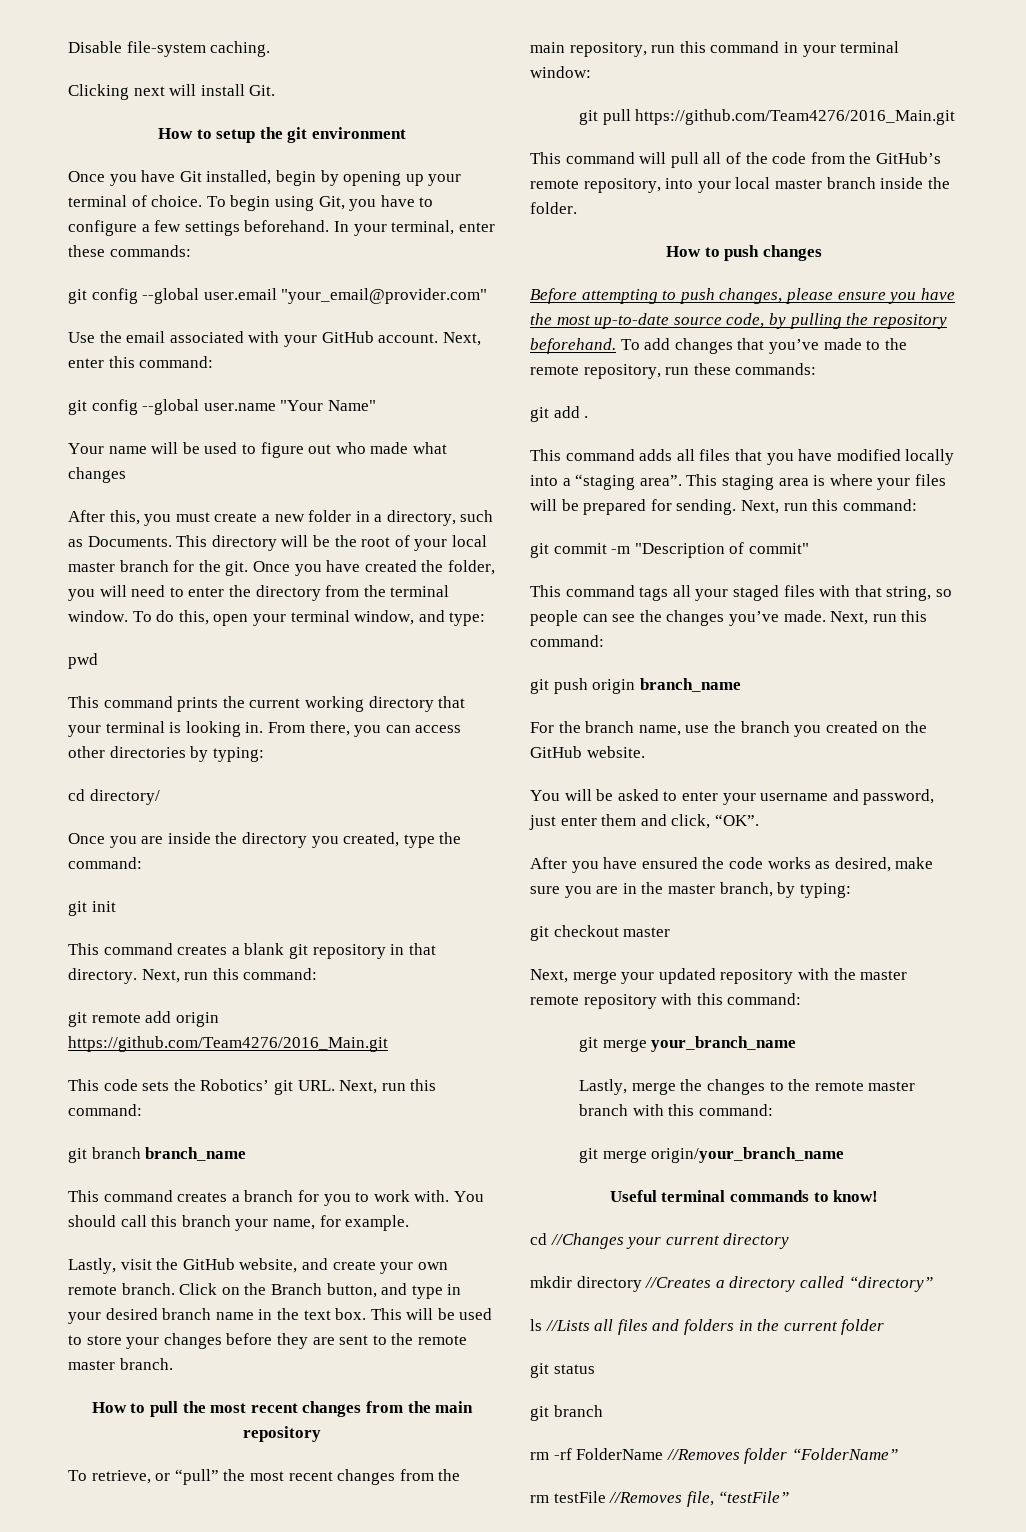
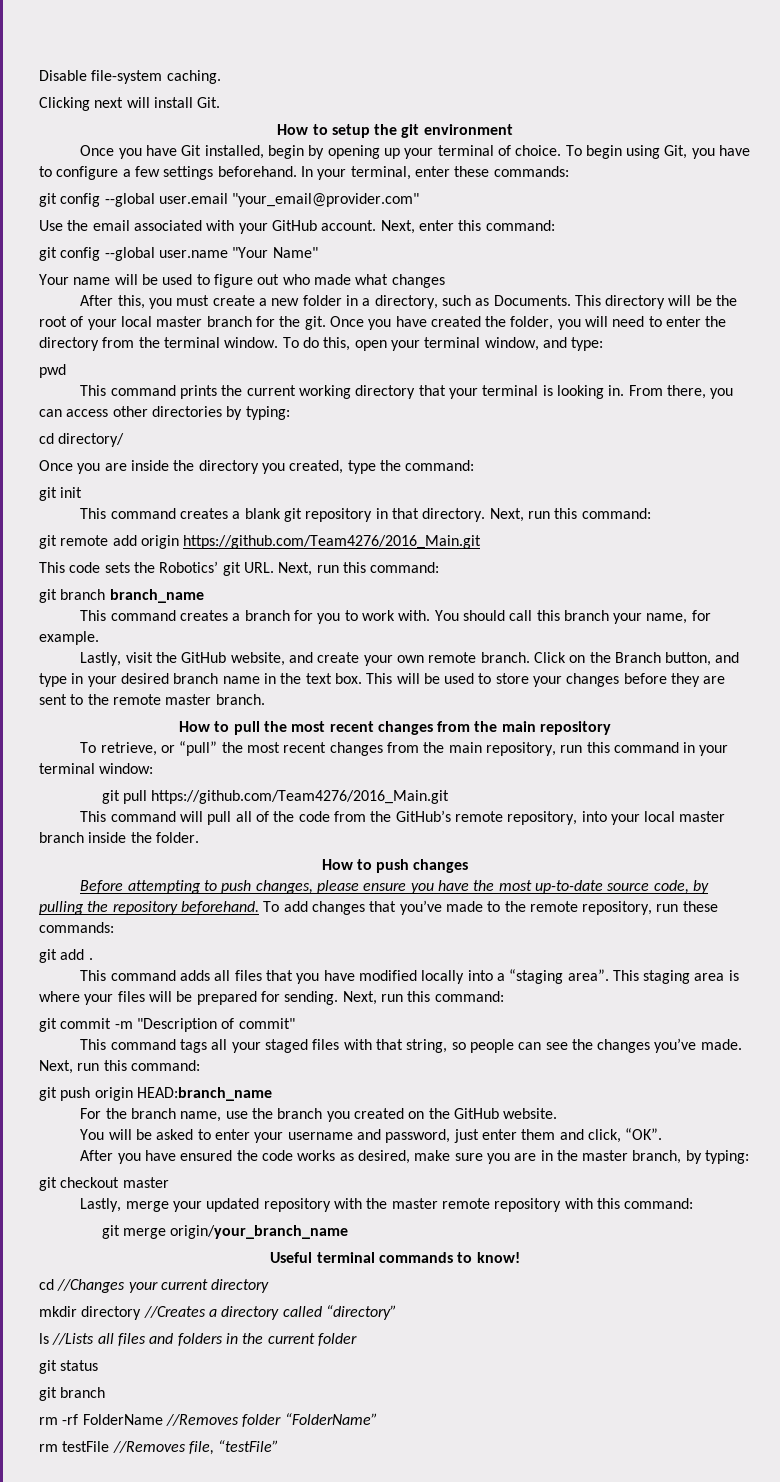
[639,678,741,692] branch_name -> [136,1087,272,1101] HEAD:branch_name
[530,969,568,983] Next, -> [80,1198,122,1212] Lastly,
[579,1036,797,1052] [579,1079,916,1095] [579,1104,774,1116] // git merge your_branch_name // Lastly, merge the changes to the remote master branch with this command: -> (694, 1203) none

